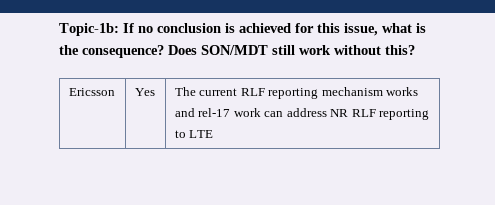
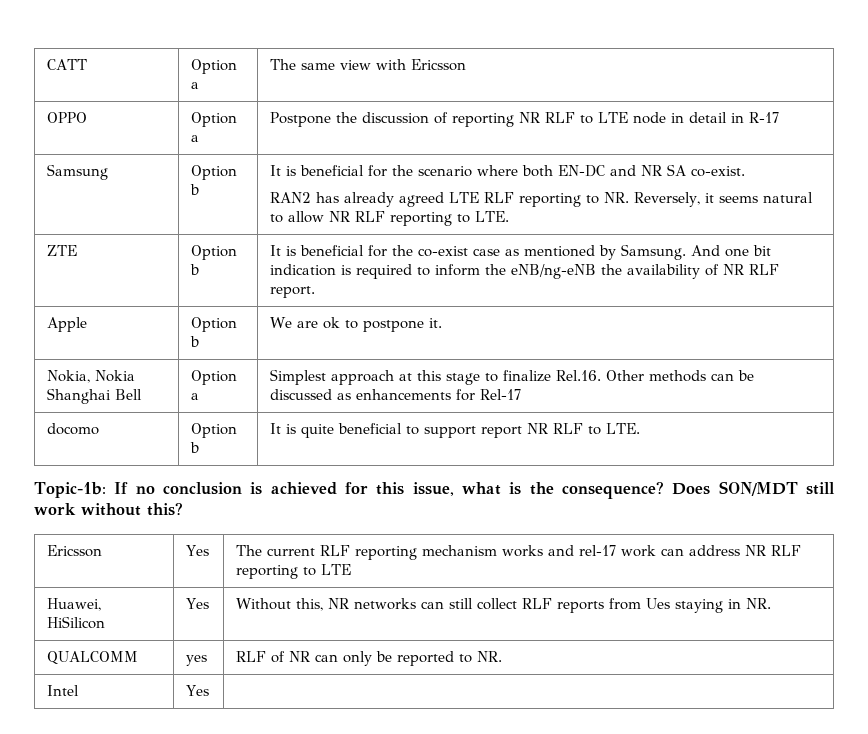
(59, 29) none -> [47,59,88,70] [191,59,238,74] [191,82,200,89] [270,59,467,71] [47,112,88,123] [191,112,238,127] [191,135,200,142] [270,112,780,127] [47,164,109,180] [191,165,238,180] [190,184,200,195] [270,164,746,177] [270,192,814,207] [270,211,510,226] [47,245,78,256] [191,245,238,260] [190,264,200,275] [270,244,772,260] [270,264,780,279] [270,286,316,298] [47,317,88,332] [191,317,238,332] [190,336,200,347] [270,317,443,332] [47,370,136,383] [47,388,143,404] [191,370,238,385] [191,393,200,400] [270,369,755,385] [270,389,522,401] [47,423,100,435] [191,423,238,438] [190,442,200,453] [270,423,641,438] CATT | Option a | The same view with Ericsson // OPPO | Option a | Postpone the discussion of reporting NR RLF to LTE node in detail in R-17 // Samsung | Option b | It is beneficial for the scenario where both EN-DC and NR SA co-exist. // RAN2 has already agreed LTE RLF reporting to NR. Reversely, it seems natural to allow NR RLF reporting to LTE. // ZTE | Option b | It is beneficial for the co-exist case as mentioned by Samsung. And one bit indication is required to inform the eNB/ng-eNB the availability of NR RLF report. // Apple | Option b | We are ok to postpone it. // Nokia, Nokia Shanghai Bell | Option a | Simplest approach at this stage to finalize Rel.16. Other methods can be discussed as enhancements for Rel-17 // docomo | Option b | It is quite beneficial to support report NR RLF to LTE. //
(214, 134) none -> [47,598,102,611] [47,616,106,629] [186,598,210,609] [236,598,772,613] [47,651,139,665] [186,655,208,666] [236,651,503,666] [47,685,80,696] [186,685,210,696] // Huawei, HiSilicon | Yes | Without this, NR networks can still collect RLF reports from Ues staying in NR. // QUALCOMM | yes | RLF of NR can only be reported to NR. // Intel | Yes |

